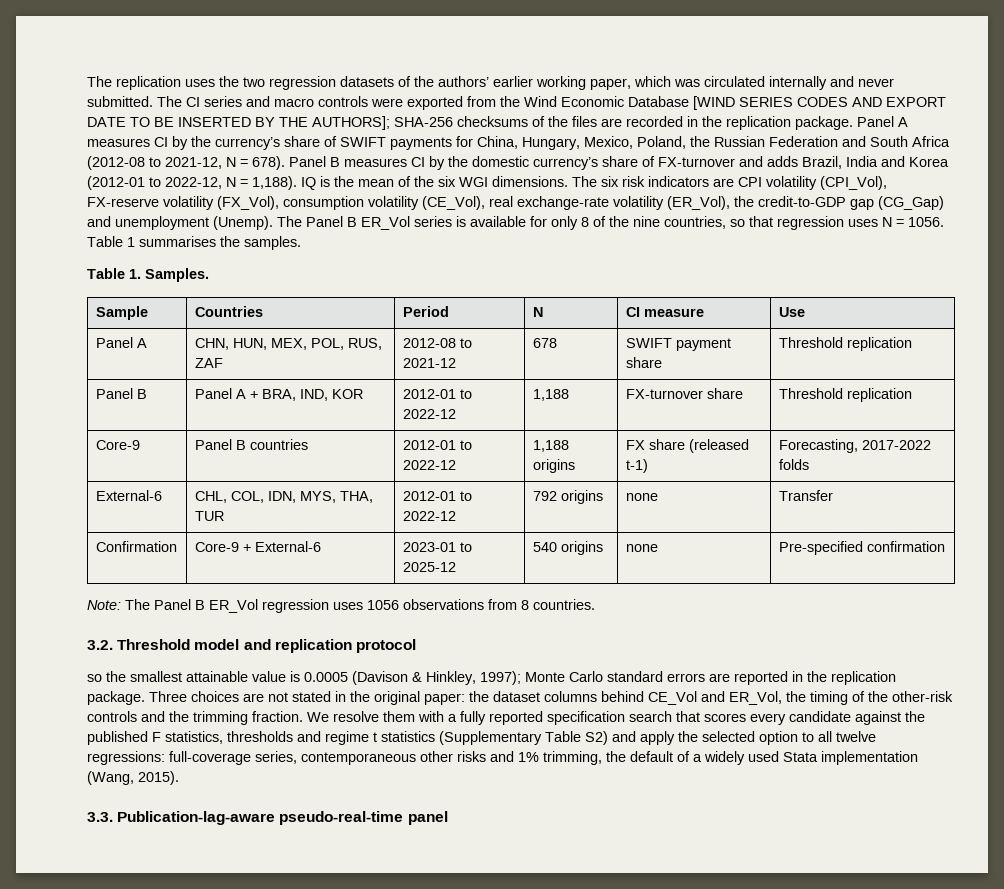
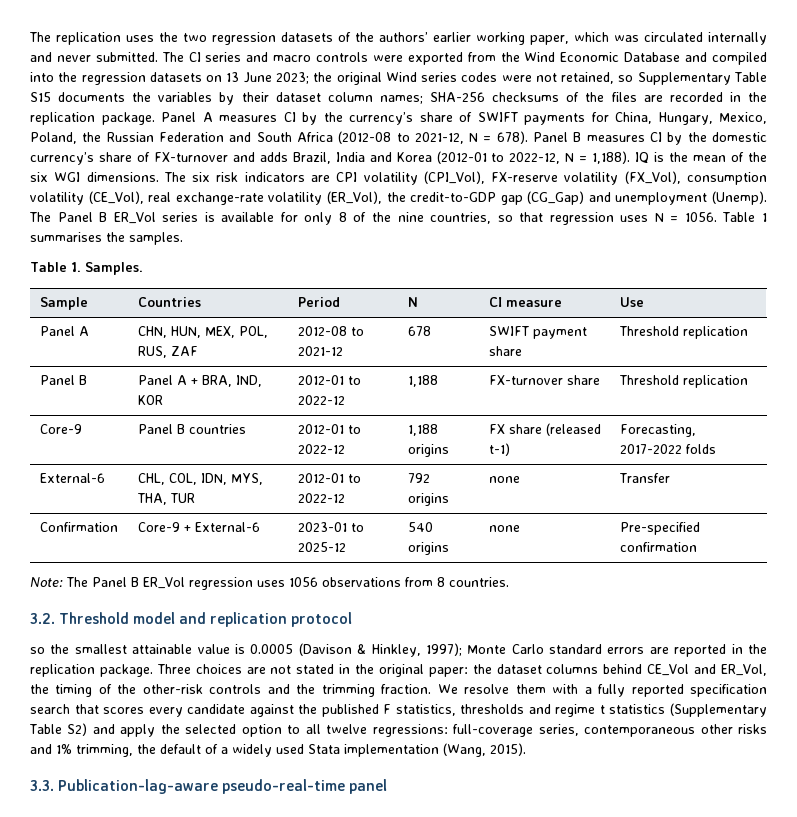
[693,96,946,110] [87,116,390,130] [WIND SERIES CODES AND EXPORT DATE TO BE INSERTED BY THE AUTHORS]; -> [685,52,767,65] [30,72,768,85] [30,92,423,105] and compiled into the regression datasets on 13 June 2023; the original Wind series codes were not retained, so Supplementary Table S15 documents the variables by their dataset column names;

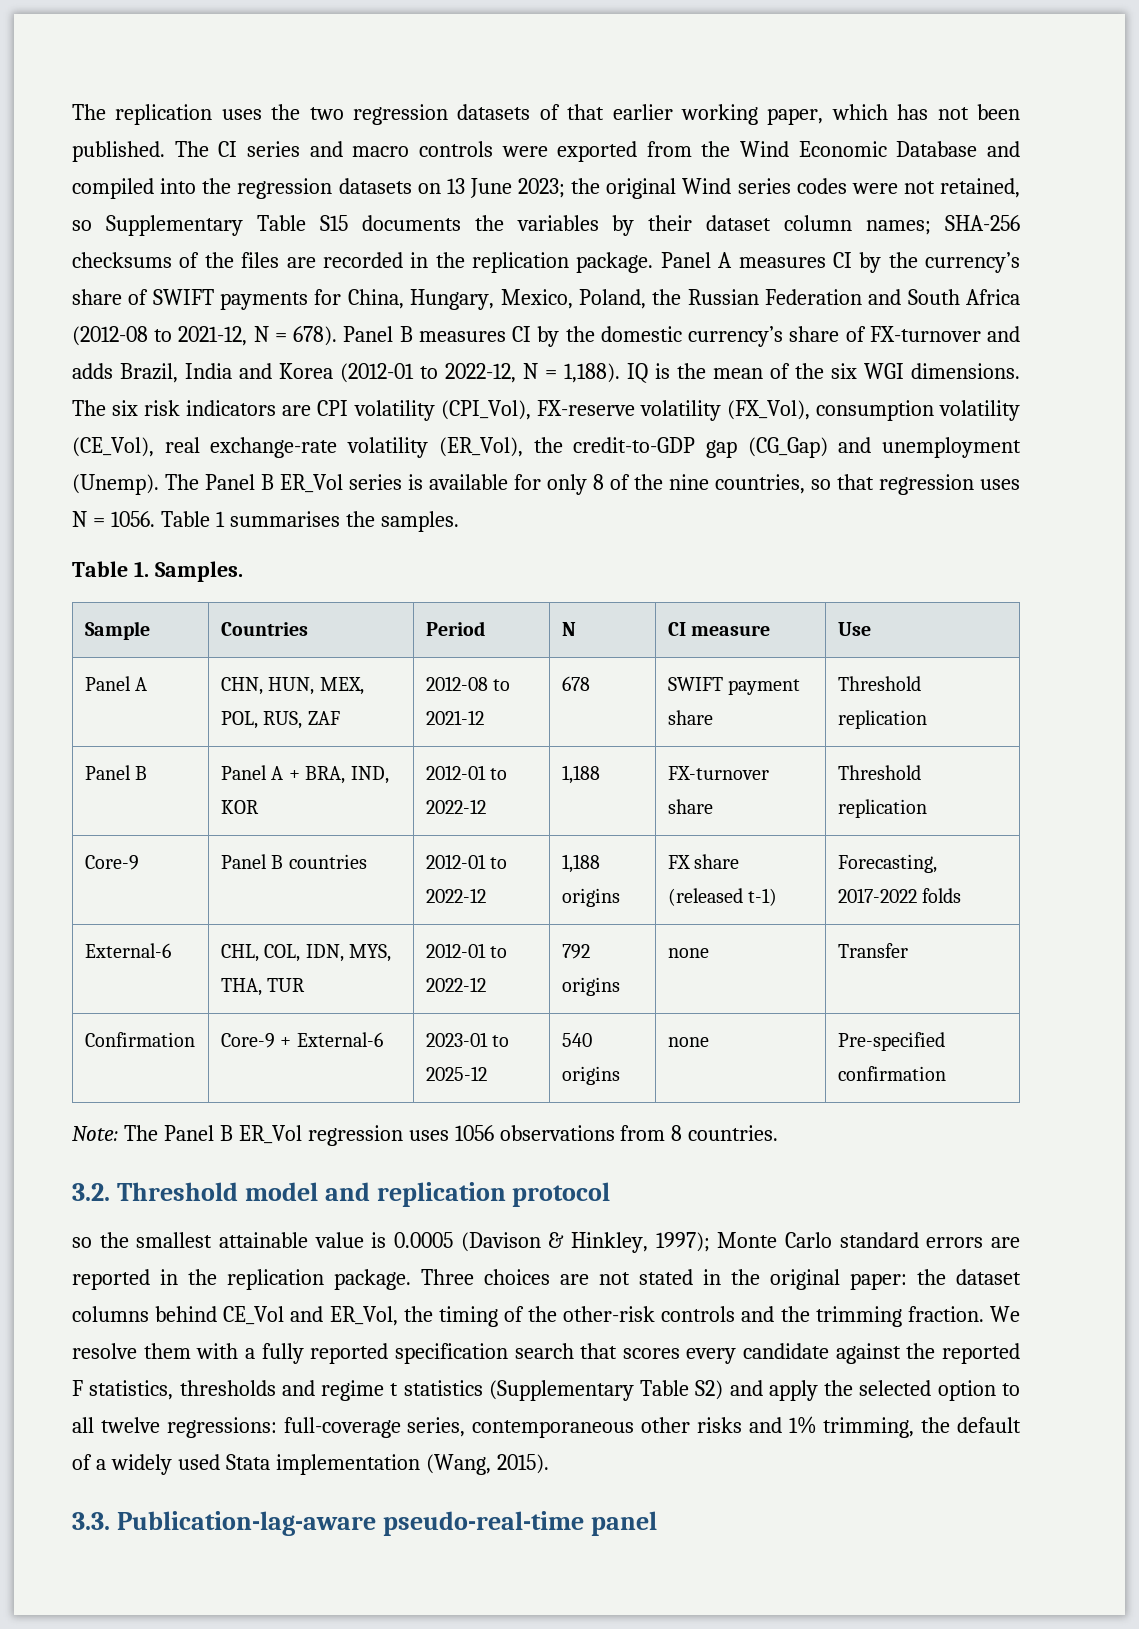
[355,32,428,42] the authors’ -> [567,104,605,120] that
[614,32,767,45] [30,52,158,62] was circulated internally and never submitted. -> [897,104,1020,120] [72,141,165,162] has not been published.
[321,704,379,717] published -> [941,1343,1020,1364] reported

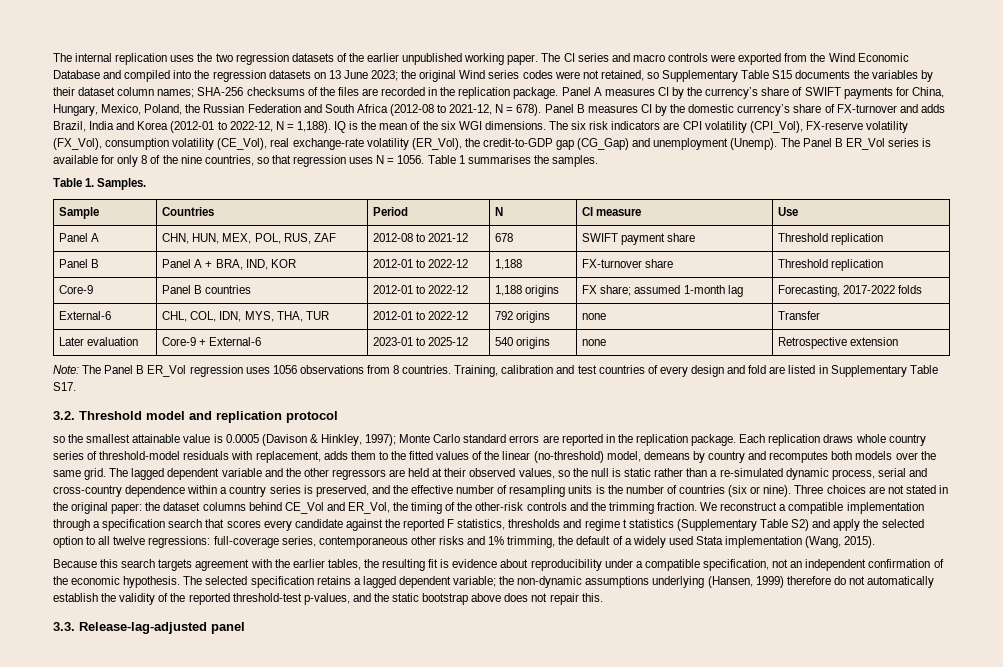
[72,104,106,120] The -> [53,53,113,62] The internal
[567,104,1020,125] [72,141,165,162] that earlier working paper, which has not been published. -> [348,53,539,65] the earlier unpublished working paper.
[694,854,740,869] [667,888,778,906] share (released t-1) -> [600,285,743,297] share; assumed 1-month lag
[84,1032,195,1047] Confirmation -> [59,337,139,346] Later evaluation
[837,1032,945,1051] [837,1066,946,1081] Pre-specified confirmation -> [778,337,899,349] Retrospective extension
(779, 1133) none -> [454,365,938,377] [53,382,76,391] Training, calibration and test countries of every design and fold are listed in Supplementary Table S17.
(411, 1279) none -> [739,434,926,446] [53,451,936,463] [53,468,927,480] [53,485,792,497] Each replication draws whole country series of threshold-model residuals with replacement, adds them to the fitted values of the linear (no-threshold) model, demeans by country and recomputes both models over the same grid. The lagged dependent variable and the other regressors are held at their observed values, so the null is static rather than a re-simulated dynamic process, serial and cross-country dependence within a country series is preserved, and the effective number of resampling units is the number of countries (six or nine).
[72,1343,389,1364] resolve them with a fully reported -> [720,502,924,514] [53,519,101,531] reconstruct a compatible implementation through a
(549, 1464) none -> [53,559,944,571] [53,576,935,588] [53,593,603,605] // Because this search targets agreement with the earlier tables, the resulting fit is evidence about reproducibility under a compatible specification, not an independent confirmation of the economic hypothesis. The selected specification retains a lagged dependent variable; the non-dynamic assumptions underlying (Hansen, 1999) therefore do not automatically establish the validity of the reported threshold-test p-values, and the static bootstrap above does not repair this.
[116,1511,584,1536] Publication-lag-aware pseudo-real-time -> [79,622,207,634] Release-lag-adjusted

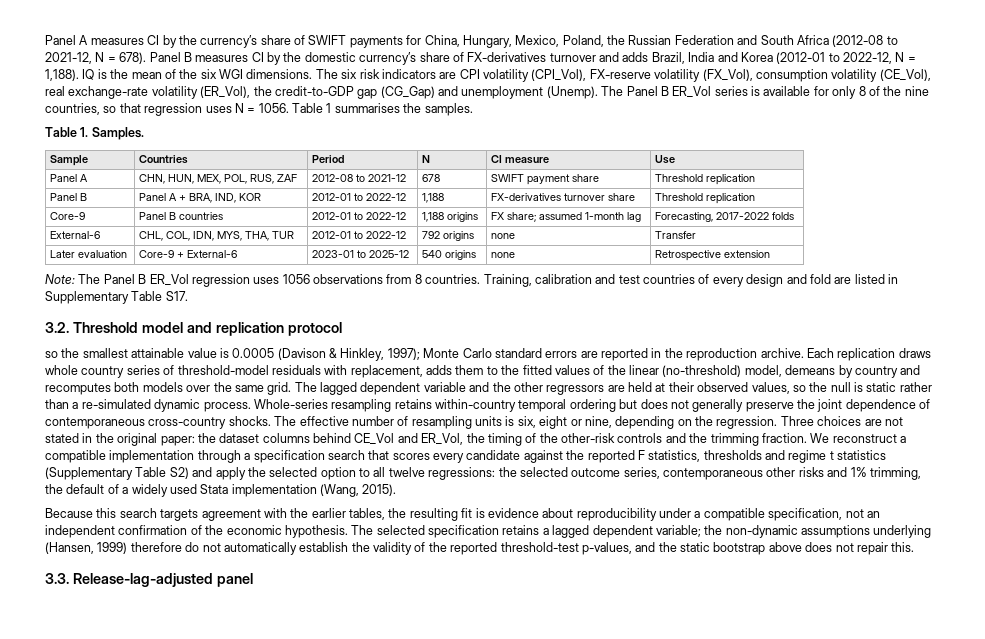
[53,53,909,65] [53,70,933,82] [53,87,559,99] The internal replication uses the two regression datasets of the earlier unpublished working paper. The CI series and macro controls were exported from the Wind Economic Database and compiled into the regression datasets on 13 June 2023; the original Wind series codes were not retained, so Supplementary Table S15 documents the variables by their dataset column names; SHA-256 checksums of the files are recorded in the replication package. -> (45, 40) none
[836,104,897,113] FX-turnover -> [467,52,596,62] FX-derivatives turnover
[582,259,643,268] FX-turnover -> [491,193,606,201] FX-derivatives turnover
[635,434,737,446] replication package. -> [686,348,804,361] reproduction archive.
[831,468,927,480] [53,485,408,497] process, serial and cross-country dependence within a country series is preserved, and the -> [203,399,931,412] [45,416,297,429] process. Whole-series resampling retains within-country temporal ordering but does not generally preserve the joint dependence of contemporaneous cross-country shocks. The
[607,485,792,497] the number of countries (six or nine). -> [517,416,778,429] six, eight or nine, depending on the regression.
[213,536,279,548] full-coverage -> [498,467,621,477] the selected outcome

